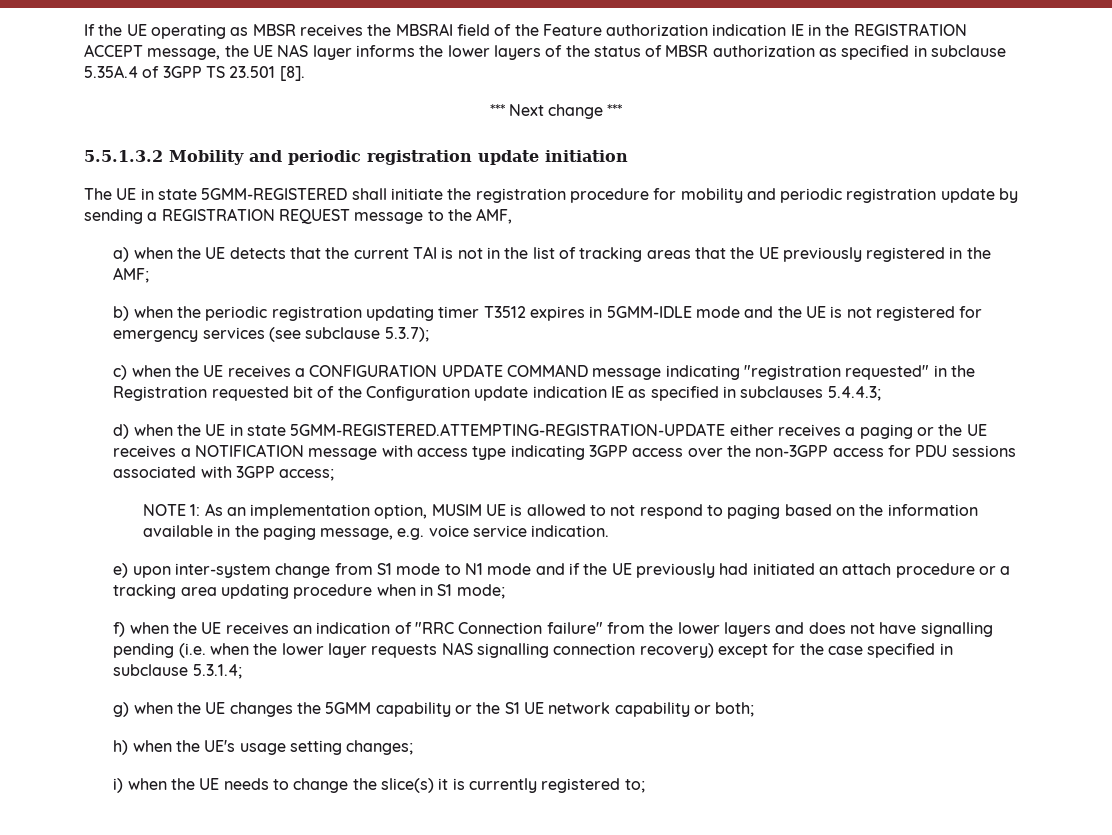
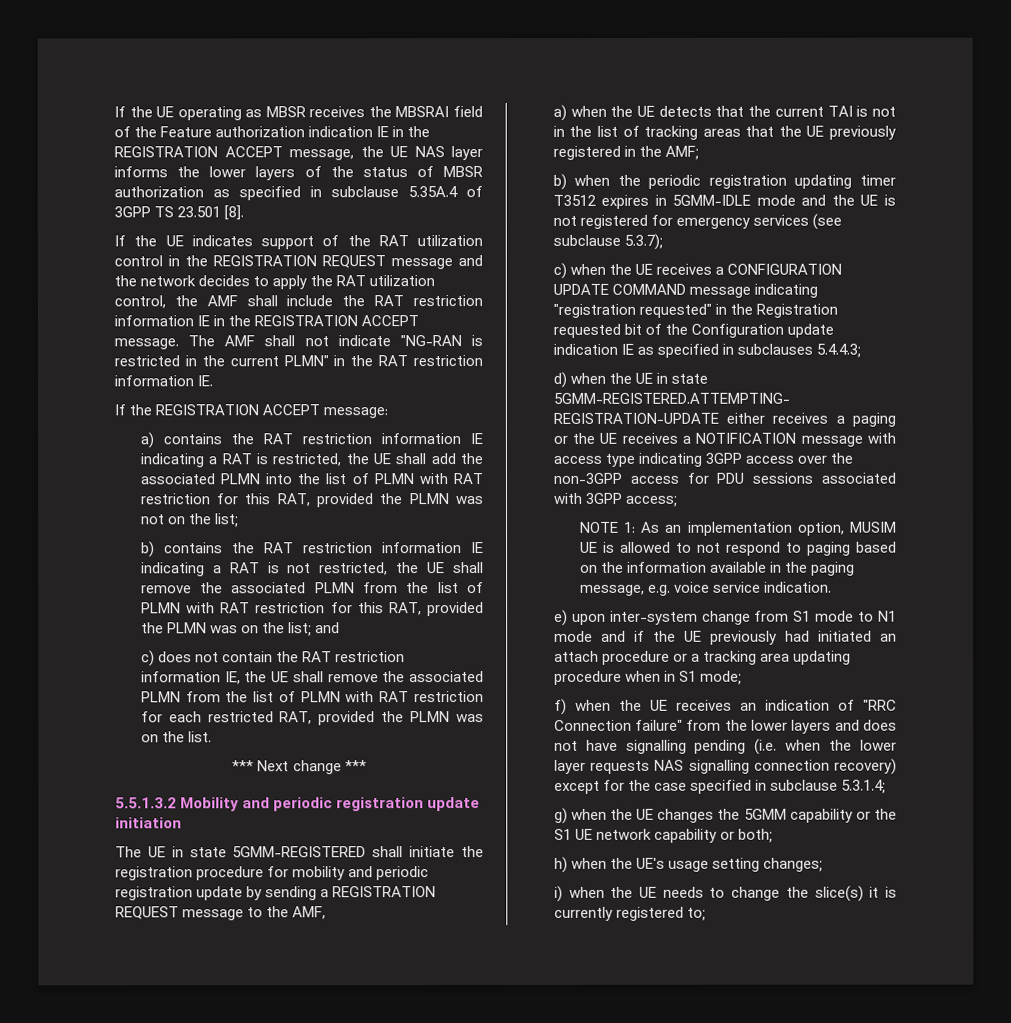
(305, 73) none -> [114,235,483,250] [114,255,483,270] [114,275,436,290] [114,295,484,309] [114,315,420,327] [114,335,484,350] [114,355,483,367] [114,375,214,387] [114,404,389,419] [139,432,483,449] [139,453,483,468] [139,473,484,485] [139,493,483,508] [140,513,240,528] [140,541,484,558] [140,562,485,577] [140,582,484,594] [140,602,485,617] [140,622,341,637] [140,650,406,667] [140,671,484,685] [140,691,485,703] [140,711,484,726] [140,731,212,743] // If the UE indicates support of the RAT utilization control in the REGISTRATION REQUEST message and the network decides to apply the RAT utilization control, the AMF shall include the RAT restriction information IE in the REGISTRATION ACCEPT message. The AMF shall not indicate "NG-RAN is restricted in the current PLMN" in the RAT restriction information IE. // If the REGISTRATION ACCEPT message: // a) contains the RAT restriction information IE indicating a RAT is restricted, the UE shall add the associated PLMN into the list of PLMN with RAT restriction for this RAT, provided the PLMN was not on the list; // b) contains the RAT restriction information IE indicating a RAT is not restricted, the UE shall remove the associated PLMN from the list of PLMN with RAT restriction for this RAT, provided the PLMN was on the list; and // c) does not contain the RAT restriction information IE, the UE shall remove the associated PLMN from the list of PLMN with RAT restriction for each restricted RAT, provided the PLMN was on the list.

